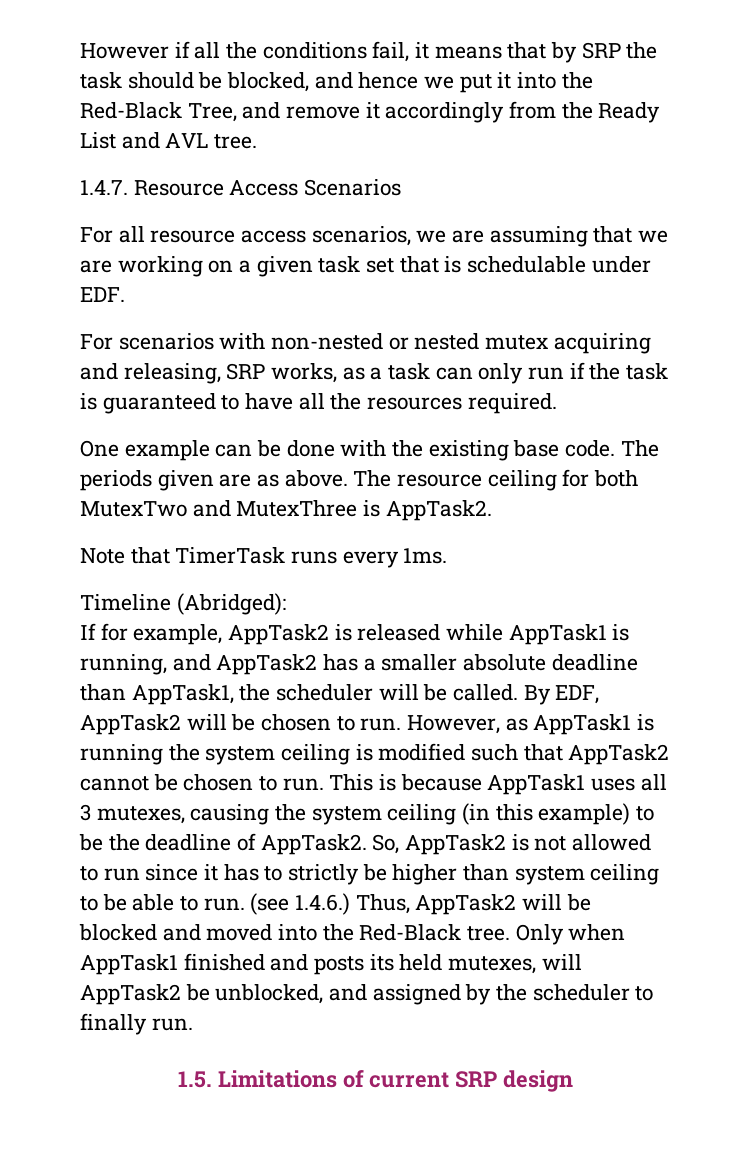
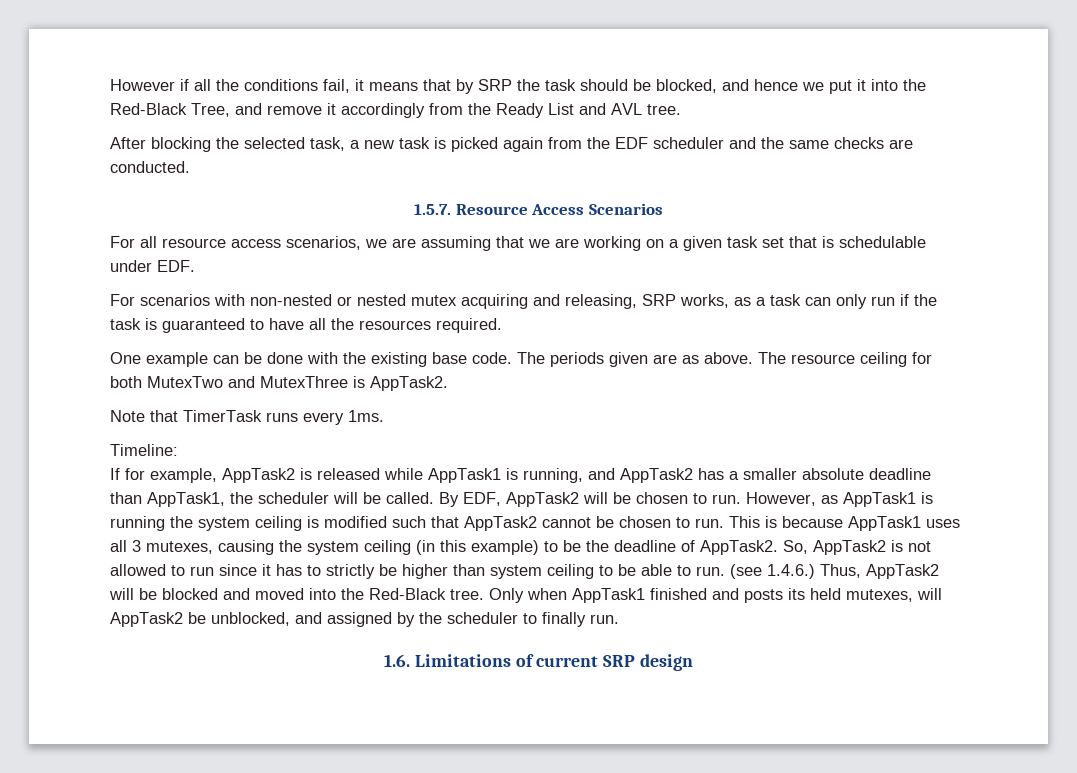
[80,180,128,195] 1.4.7. -> [110,137,913,152] [110,161,190,173] [414,204,452,215] After blocking the selected task, a new task is picked again from the EDF scheduler and the same checks are conducted. // 1.5.7.
[80,593,286,615] Timeline (Abridged): -> [110,444,178,456] Timeline:
[178,1071,213,1088] 1.5. -> [383,654,410,667] 1.6.

